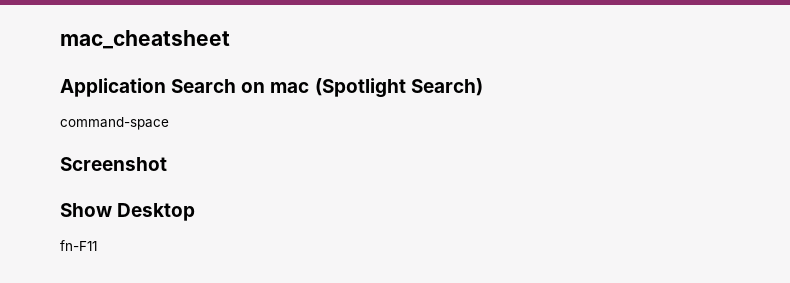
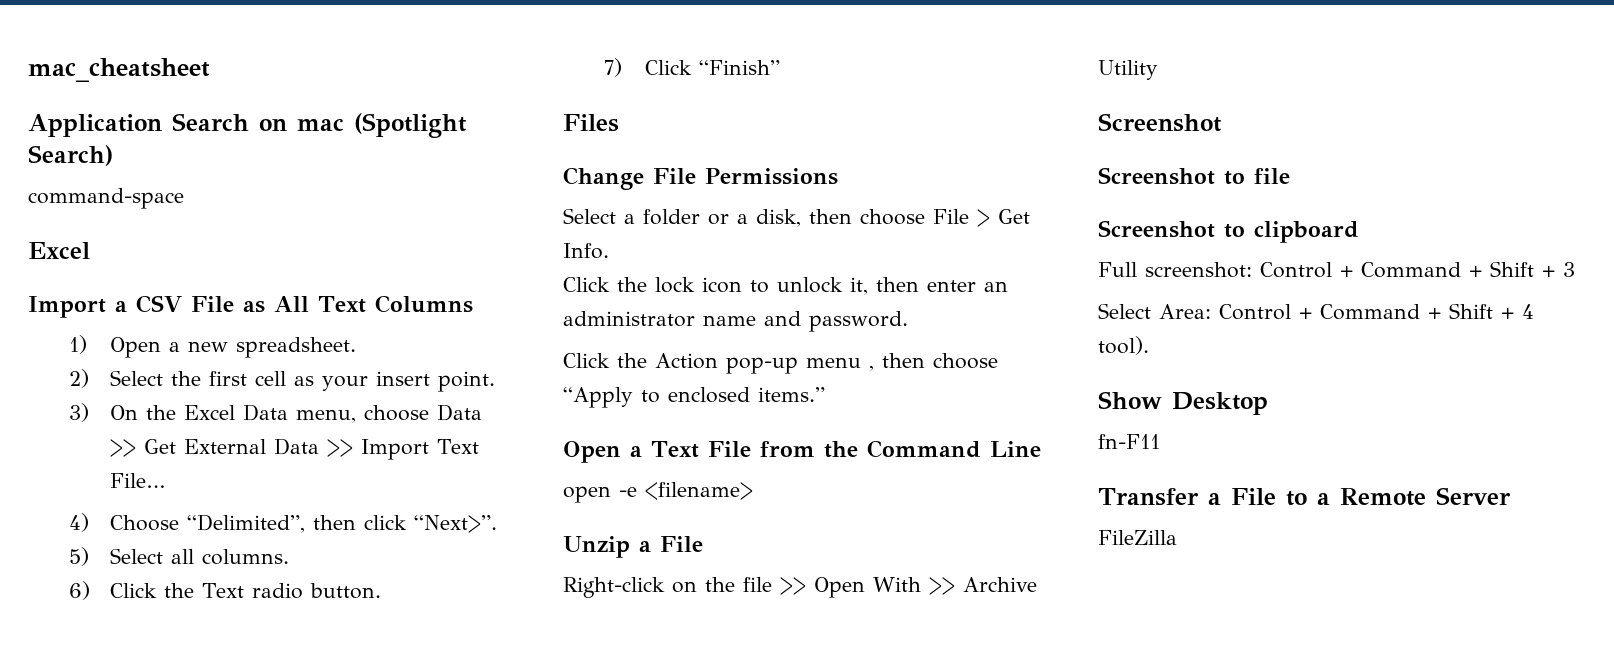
[60,157,167,171] [60,203,196,221] [60,240,97,251] Screenshot // Show Desktop // fn-F11 -> [28,242,90,259] [28,295,473,318] [69,335,357,358] [69,369,496,392] [69,403,483,423] [110,438,480,460] [110,473,166,488] [69,513,498,533] [69,547,290,566] [69,581,382,600] [604,58,781,77] [563,114,619,132] [563,167,838,190] [563,208,1030,227] [563,243,609,259] [563,277,1008,295] [563,311,908,332] [563,353,998,374] [563,387,825,408] [563,440,1041,463] [563,482,753,503] [563,536,703,558] [563,577,1037,598] [1098,60,1158,80] [1098,113,1222,132] [1098,167,1290,185] [1098,220,1359,243] [1098,261,1575,278] [1098,303,1534,320] [1098,336,1149,355] [1098,391,1268,415] [1098,434,1160,449] [1098,487,1511,506] [1098,530,1177,545] Excel // Import a CSV File as All Text Columns // 1) Open a new spreadsheet. // 2) Select the first cell as your insert point. // 3) On the Excel Data menu, choose Data >> Get External Data >> Import Text File… // 4) Choose “Delimited”, then click “Next>”. // 5) Select all columns. // 6) Click the Text radio button. // 7) Click “Finish” // Files // Change File Permissions // Select a folder or a disk, then choose File > Get Info. // Click the lock icon to unlock it, then enter an administrator name and password. // Click the Action pop-up menu , then choose “Apply to enclosed items.” // Open a Text File from the Command Line // open -e <filename> // Unzip a File // Right-click on the file >> Open With >> Archive Utility // Screenshot // Screenshot to file // Screenshot to clipboard // Full screenshot: Control + Command + Shift + 3 // Select Area: Control + Command + Shift + 4 tool). // Show Desktop // fn-F11 // Transfer a File to a Remote Server // FileZilla

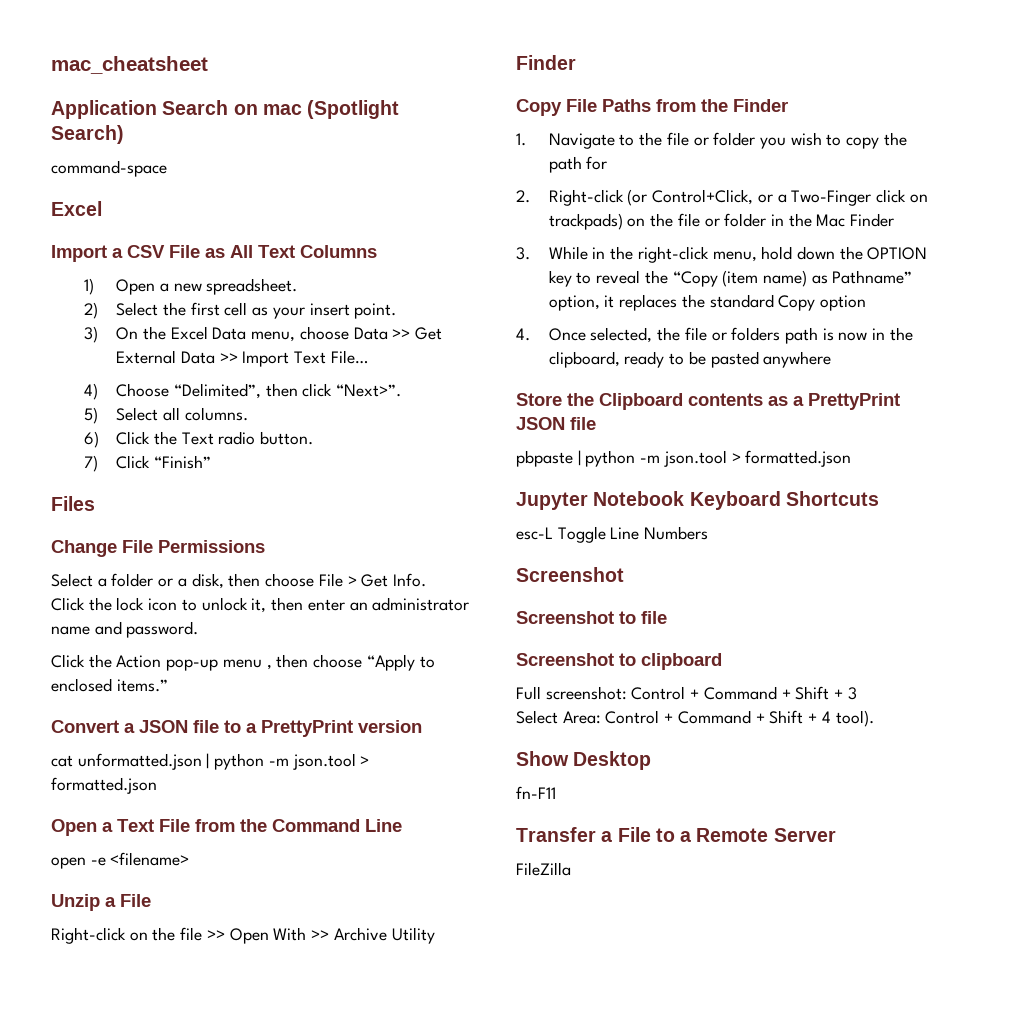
(825, 394) none -> [51,720,422,737] [51,753,370,770] [51,777,157,794] // Convert a JSON file to a PrettyPrint version // cat unformatted.json | python -m json.tool > formatted.json
(1158, 70) none -> [516,55,576,70] [516,99,788,116] [516,132,907,149] [548,156,608,173] [516,189,928,206] [548,213,895,230] [516,246,928,263] [548,270,913,287] [548,294,866,311] [516,327,913,344] [548,351,832,368] [516,393,900,410] [516,417,596,430] [516,450,852,467] [516,491,879,510] [516,526,709,543] // Finder // Copy File Paths from the Finder // 1. Navigate to the file or folder you wish to copy the path for // 2. Right-click (or Control+Click, or a Two-Finger click on trackpads) on the file or folder in the Mac Finder // 3. While in the right-click menu, hold down the OPTION key to reveal the “Copy (item name) as Pathname” option, it replaces the standard Copy option // 4. Once selected, the file or folders path is now in the clipboard, ready to be pasted anywhere // Store the Clipboard contents as a PrettyPrint JSON file // pbpaste | python -m json.tool > formatted.json // Jupyter Notebook Keyboard Shortcuts // esc-L Toggle Line Numbers

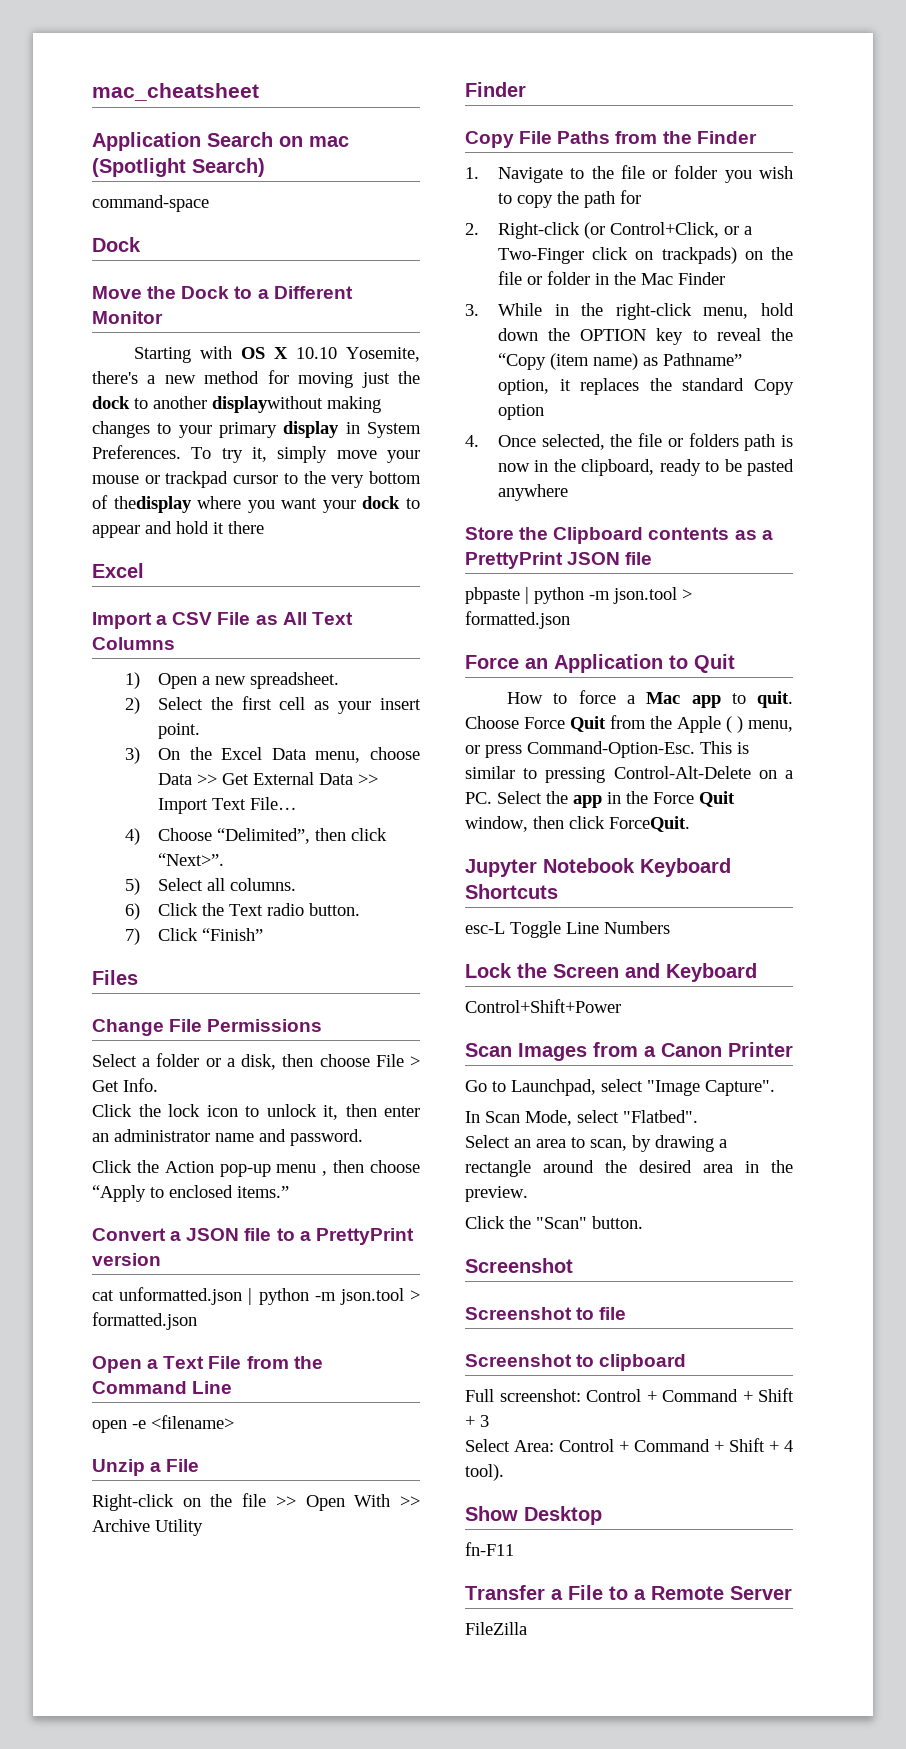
(167, 168) none -> [92,237,141,252] [92,286,353,299] [92,311,163,324] [134,346,420,363] [92,370,420,388] [92,396,381,413] [92,421,421,438] [92,445,420,463] [92,471,422,488] [92,495,420,513] [92,521,264,538] // Dock // Move the Dock to a Different Monitor // Starting with OS X 10.10 Yosemite, there's a new method for moving just the dock to another displaywithout making changes to your primary display in System Preferences. To try it, simply move your mouse or trackpad cursor to the very bottom of thedisplay where you want your dock to appear and hold it there
(852, 458) none -> [465,654,735,673] [507,690,793,708] [465,715,793,733] [465,741,749,758] [465,766,793,783] [465,791,735,808] [465,816,690,832] // Force an Application to Quit // How to force a Mac app to quit. Choose Force Quit from the Apple ( ) menu, or press Command-Option-Esc. This is similar to pressing Control-Alt-Delete on a PC. Select the app in the Force Quit window, then click ForceQuit.
(709, 533) none -> [465,963,757,982] [465,999,621,1013] [465,1042,793,1061] [465,1079,775,1096] [465,1110,698,1126] [465,1135,727,1152] [465,1160,793,1177] [465,1186,528,1202] [465,1216,643,1229] // Lock the Screen and Keyboard // Control+Shift+Power // Scan Images from a Canon Printer // Go to Launchpad, select "Image Capture". // In Scan Mode, select "Flatbed". // Select an area to scan, by drawing a rectangle around the desired area in the preview. // Click the "Scan" button.

